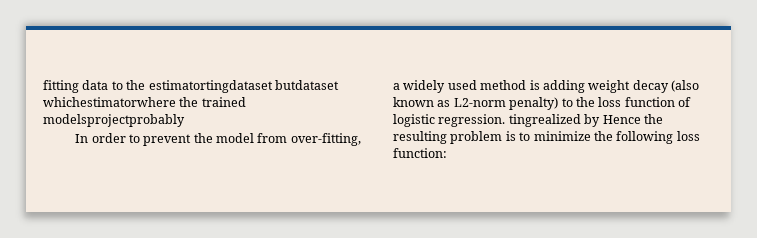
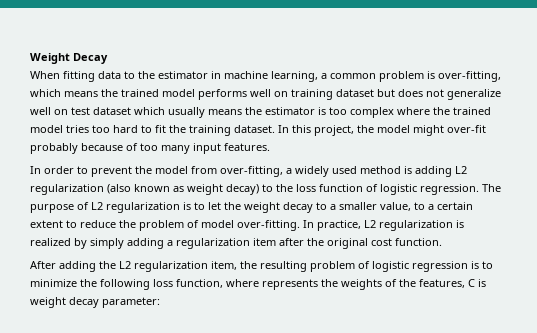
(43, 86) none -> [30,53,108,64] [30,71,60,79] Weight Decay // When
[148,80,339,93] [43,97,246,107] [43,114,185,127] estimatortingdataset butdataset whichestimatorwhere the trained modelsprojectprobably -> [158,71,501,82] [30,89,501,100] [30,107,491,118] [30,125,486,136] [30,143,270,154] estimator in machine learning, a common problem is over-fitting, which means the trained model performs well on training dataset but does not generalize well on test dataset which usually means the estimator is too complex where the trained model tries too hard to fit the training dataset. In this project, the model might over-fit probably because of too many input features.
[588,80,669,93] weight decay -> [455,166,467,174] [30,184,104,195] L2 regularization
[453,97,559,110] L2-norm penalty) -> [187,184,259,195] weight decay)
[508,114,663,127] [393,131,503,144] tingrealized by Hence the resulting problem -> [482,184,501,192] [30,202,473,213] [30,220,464,231] [30,238,442,249] [30,261,468,272] The purpose of L2 regularization is to let the weight decay to a smaller value, to a certain extent to reduce the problem of model over-fitting. In practice, L2 regularization is realized by simply adding a regularization item after the original cost function. // After adding the L2 regularization item, the resulting problem of logistic regression
[393,148,447,158] function: -> [176,279,486,290] [30,297,160,308] function, where represents the weights of the features, C is weight decay parameter:

